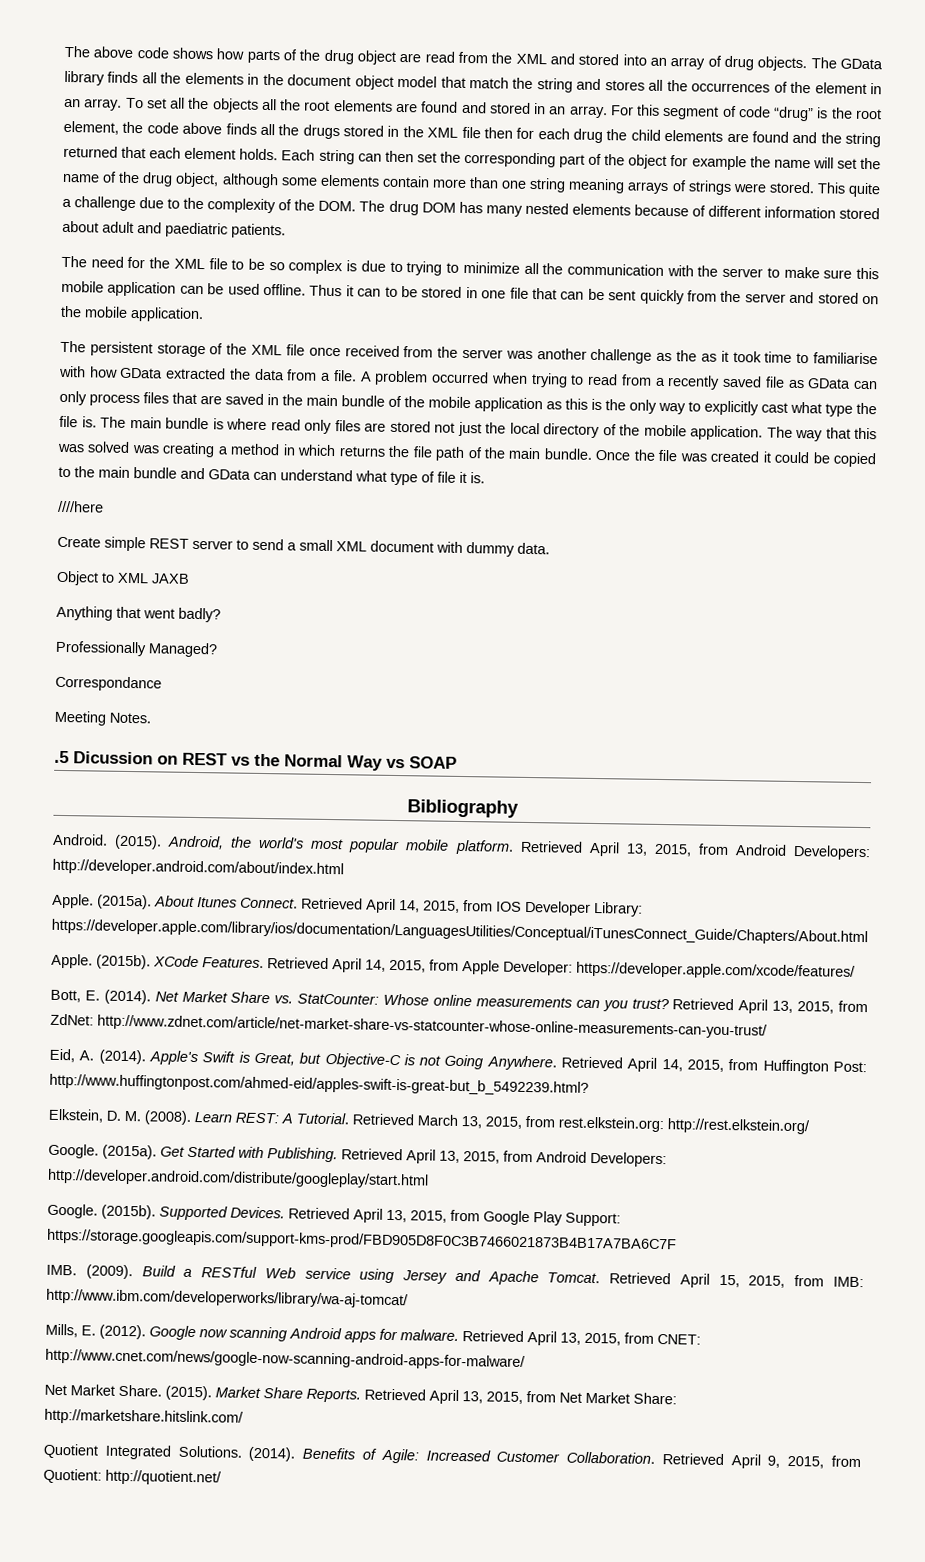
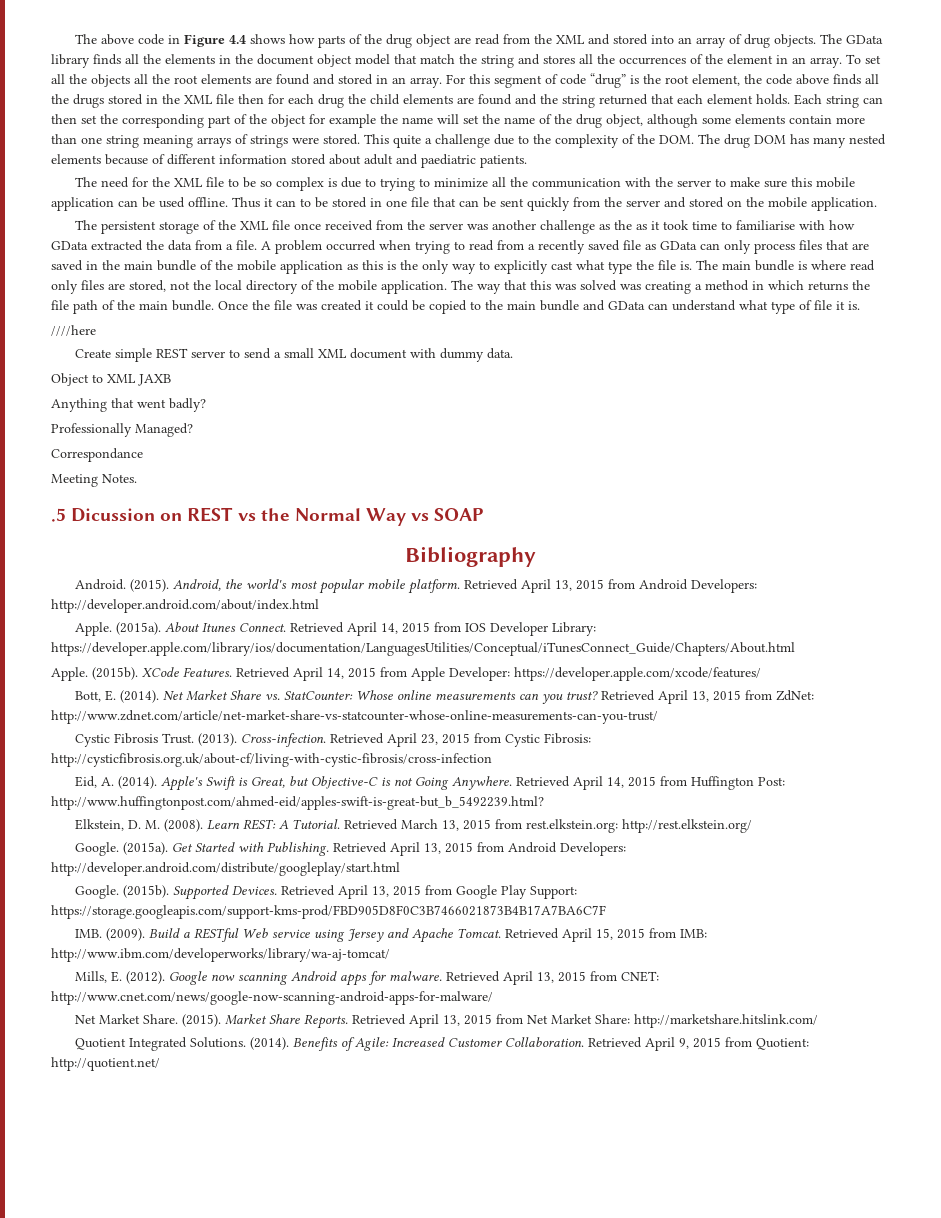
(169, 53) none -> [168,34,247,47] in Figure 4.4
[389,420,482,437] stored not just -> [129,280,190,292] stored, not
[653,843,692,857] 2015, -> [576,579,605,590] 2015
[423,900,460,913] 2015, -> [402,622,431,633] 2015
[389,959,426,973] 2015, -> [348,667,376,678] 2015
[797,1001,835,1014] 2015, -> [713,690,742,701] 2015
(768, 1026) none -> [75,733,592,747] [51,753,492,767] // Cystic Fibrosis Trust. (2013). Cross-infection. Retrieved April 23, 2015 from Cystic Fibrosis: http://cysticfibrosis.org.uk/about-cf/living-with-cystic-fibrosis/cross-infection
[687,1059,725,1072] 2015, -> [628,776,657,787] 2015
[485,1116,522,1129] 2015, -> [463,819,492,830] 2015
[463,1151,500,1164] 2015, -> [445,842,474,853] 2015
[410,1210,447,1223] 2015, -> [393,885,422,896] 2015
[748,1275,786,1288] 2015, -> [617,928,646,939] 2015
[584,1332,621,1346] 2015, -> [558,971,587,982] 2015
[486,1391,523,1404] 2015, -> [464,1014,493,1025] 2015
[787,1455,825,1469] 2015, -> [693,1037,722,1048] 2015

